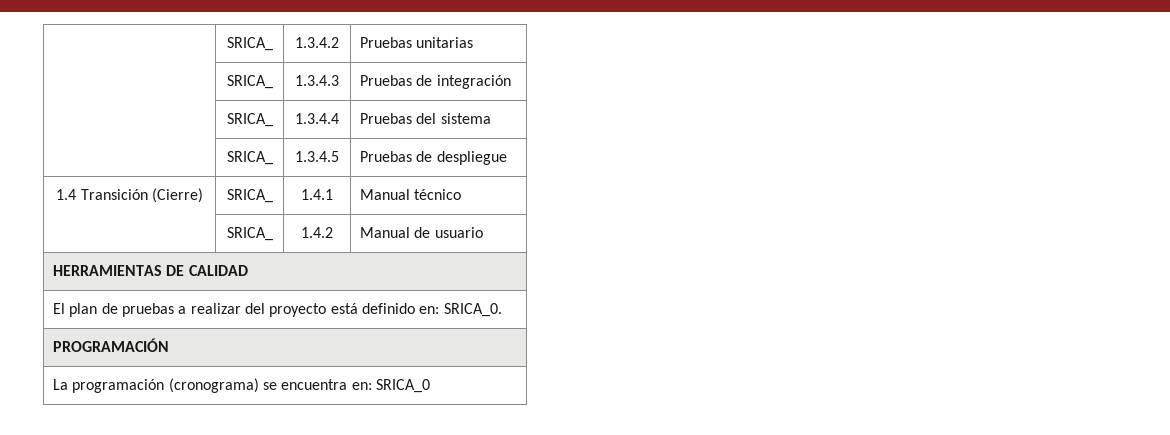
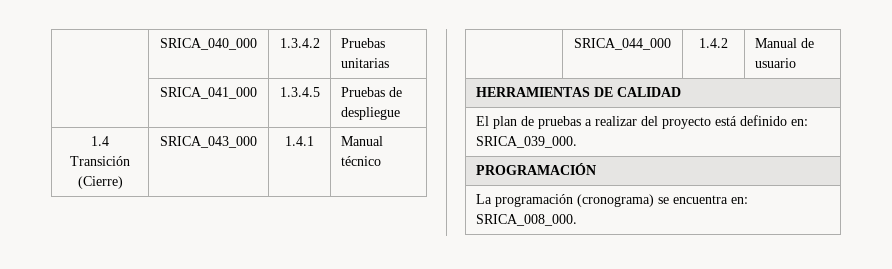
[226,37,273,51] | SRICA_ -> [160,38,257,50] | SRICA_040_000
[226,75,273,89] [295,75,339,86] [360,75,511,89] [226,113,273,127] [295,113,339,124] [360,113,491,124] [226,151,273,165] SRICA_ | 1.3.4.3 | Pruebas de integración // | SRICA_ | 1.3.4.4 | Pruebas del sistema // | SRICA_ -> [160,87,257,99] SRICA_041_000
[226,189,273,203] SRICA_ -> [160,136,257,148] SRICA_043_000
[226,227,273,241] SRICA_ -> [574,38,671,50] SRICA_044_000
[443,303,502,317] SRICA_0. -> [475,136,577,148] SRICA_039_000.
[375,379,430,393] SRICA_0 -> [475,214,577,226] SRICA_008_000.

